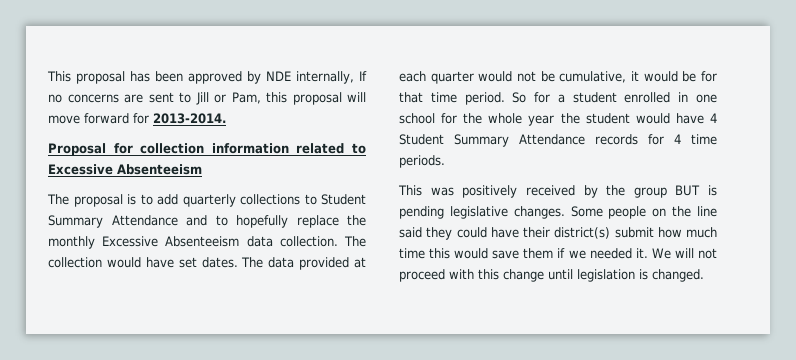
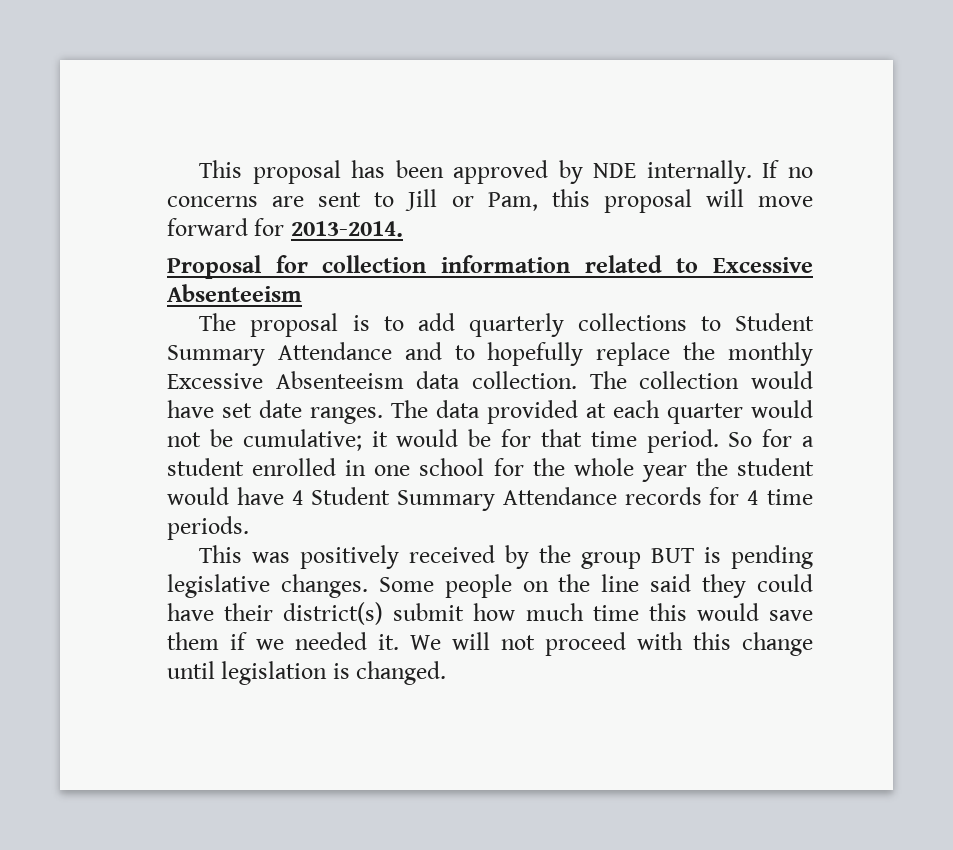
[296,71,354,84] internally, -> [646,160,752,184] internally.
[201,257,238,268] dates. -> [259,400,383,424] date ranges.
[559,71,627,83] cumulative, -> [242,429,362,451] cumulative;

